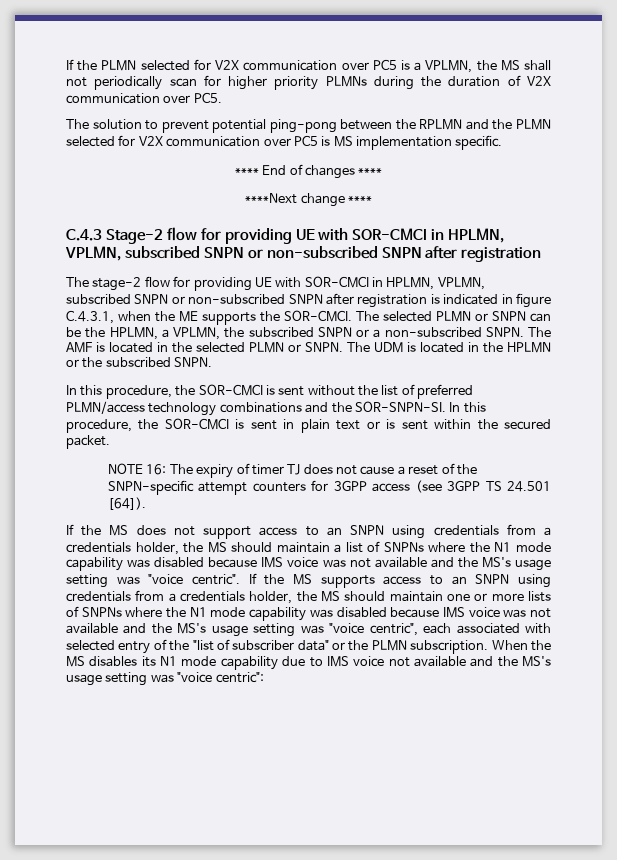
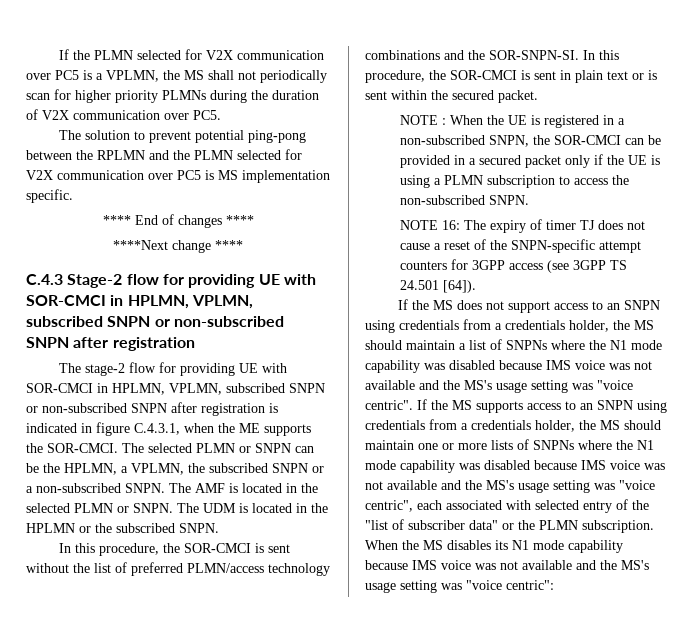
(110, 442) none -> [400,115,626,128] [400,135,662,147] [400,154,661,168] [400,175,630,188] [400,195,530,205] // NOTE : When the UE is registered in a non-subscribed SNPN, the SOR-CMCI can be provided in a secured packet only if the UE is using a PLMN subscription to access the non-subscribed SNPN.
[282,656,385,667] due to IMS voice -> [365,560,496,570] because IMS voice was

